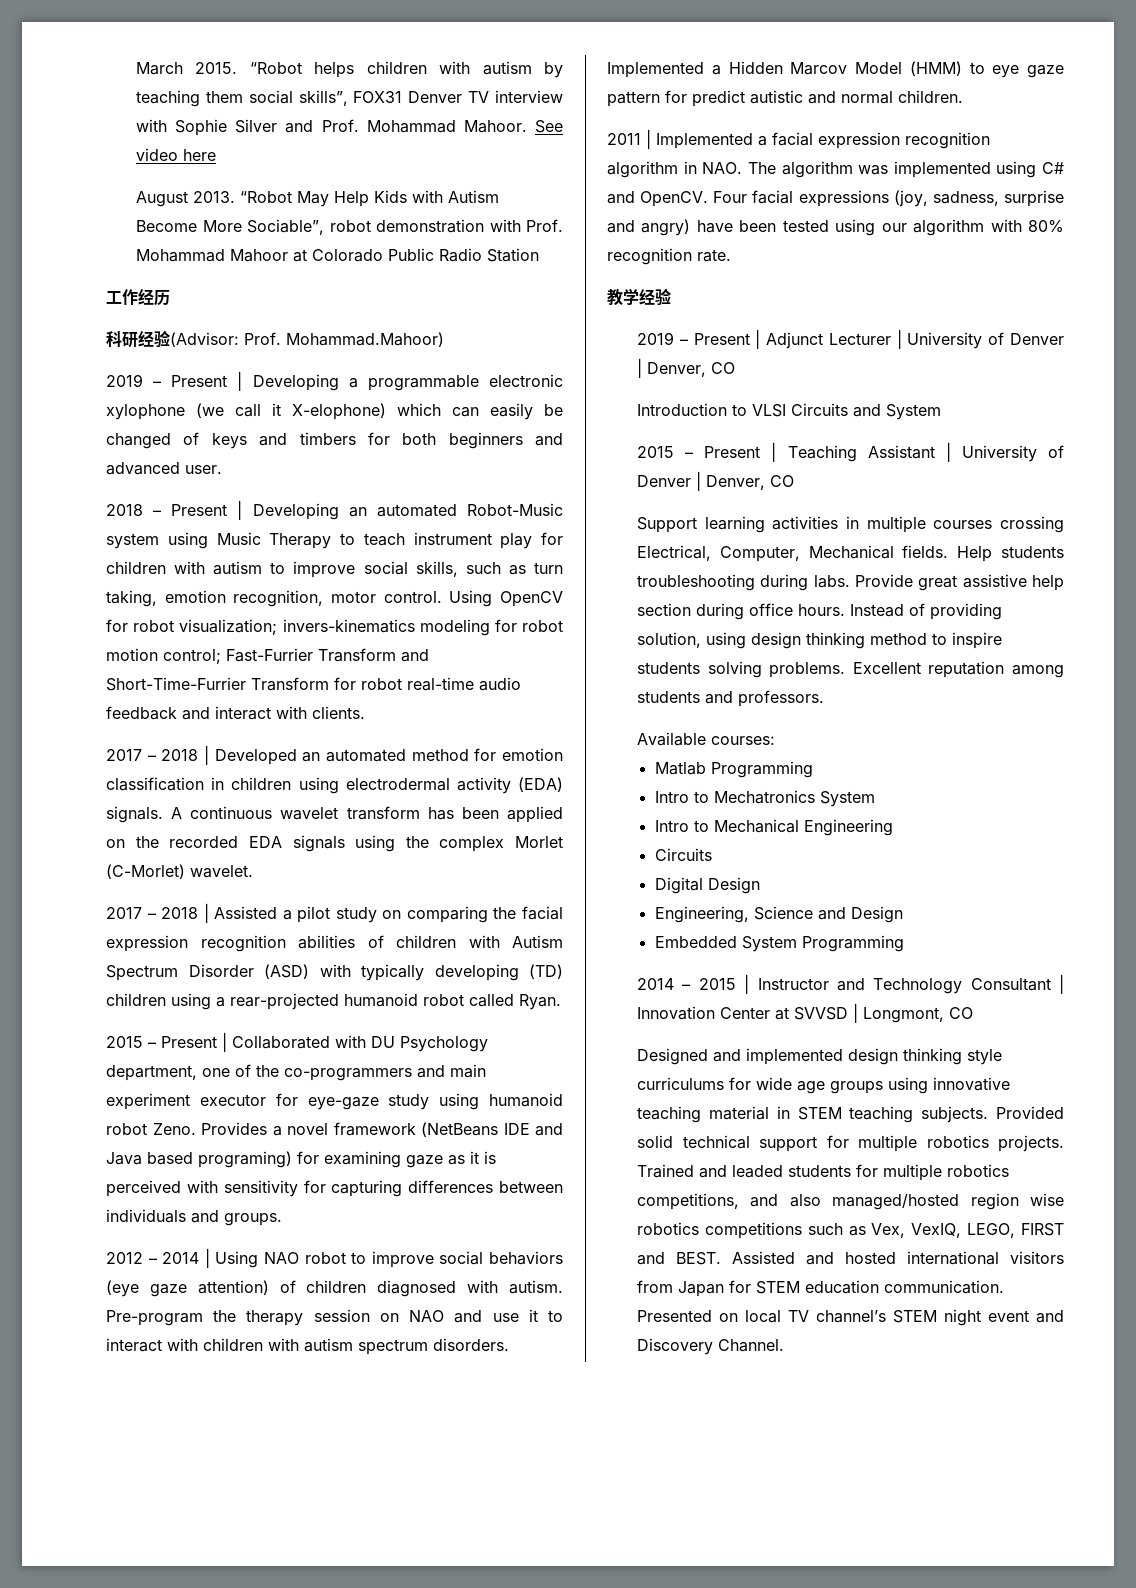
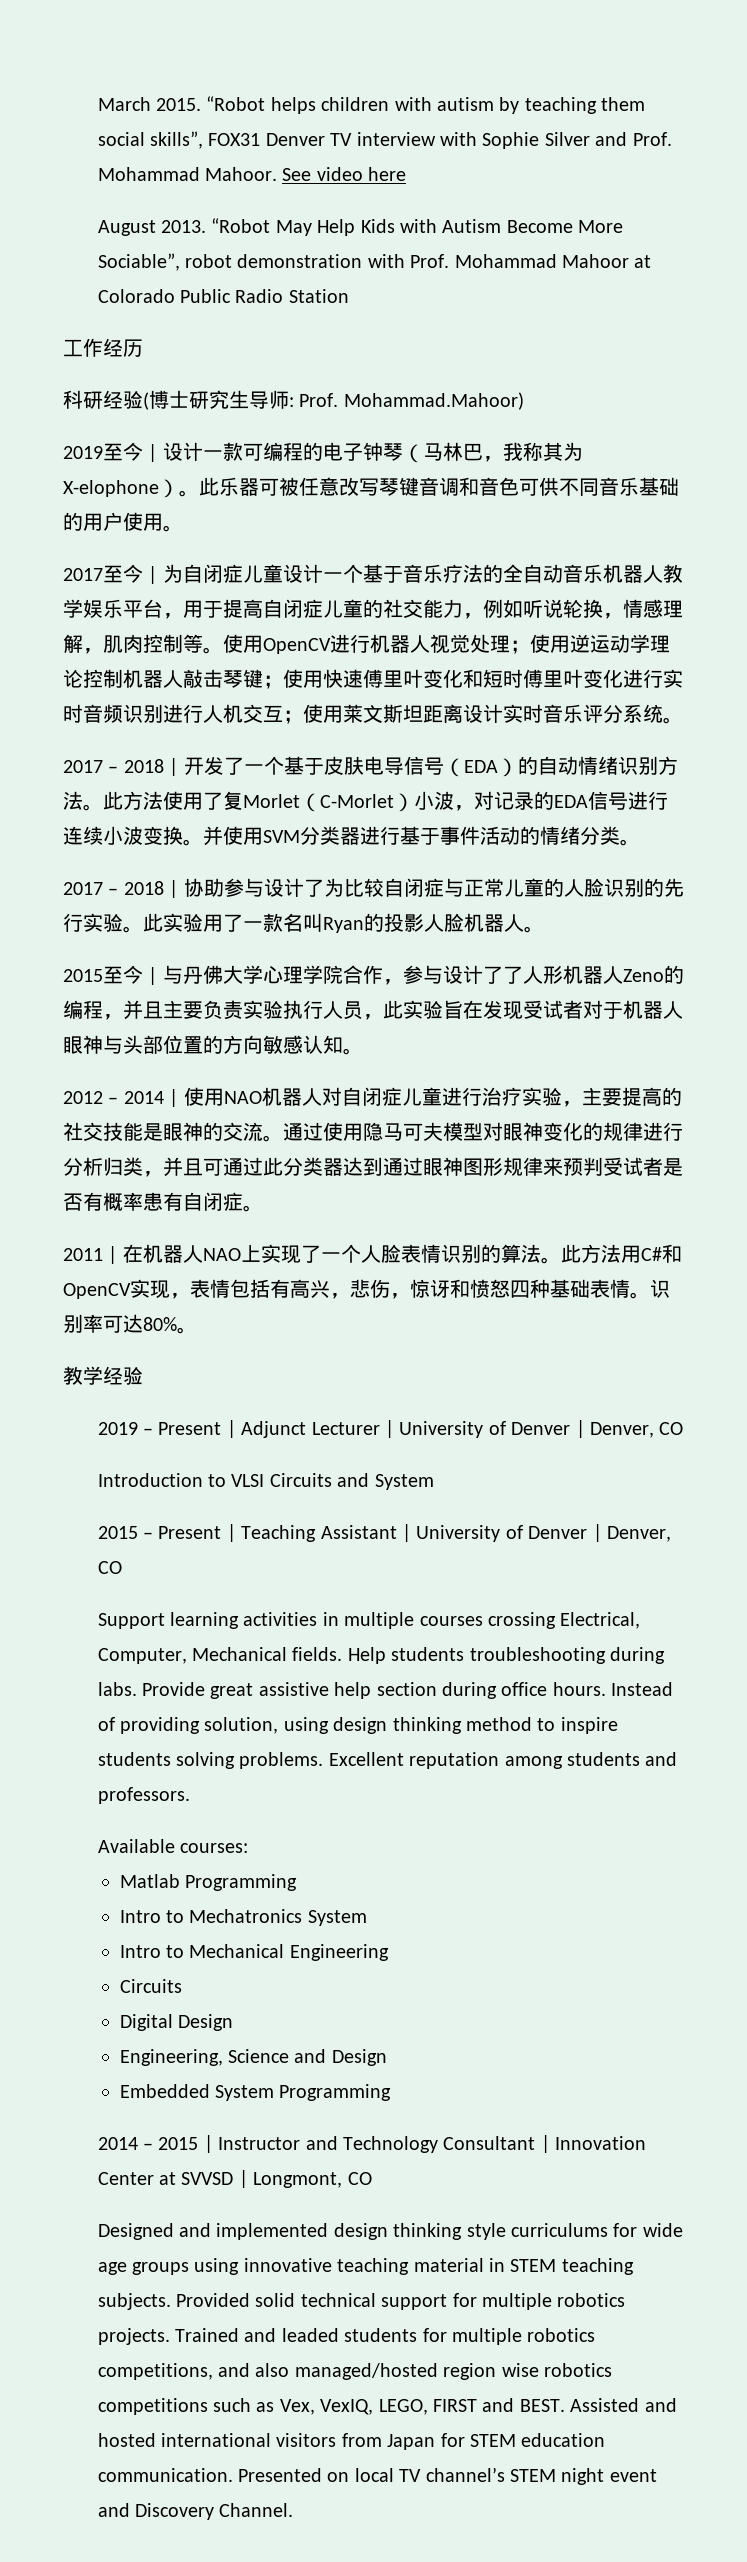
[170,332,444,347] [106,371,563,391] [106,403,563,420] [106,432,563,449] [106,462,222,475] [106,500,563,520] [106,532,563,549] [106,561,563,578] [106,590,563,607] [106,619,563,636] [106,648,429,664] [106,677,521,691] [106,706,365,720] [106,745,563,765] [106,777,563,794] [106,806,563,823] [106,835,563,852] [106,864,253,879] [106,903,563,923] [106,935,563,952] [106,964,563,981] [106,993,561,1010] [106,1032,488,1052] [106,1064,486,1081] [106,1093,563,1110] [106,1122,563,1137] [106,1151,496,1168] [106,1180,563,1197] [106,1209,282,1226] [106,1248,563,1268] [106,1280,563,1297] [106,1309,563,1326] [106,1338,509,1355] [607,61,1064,78] [607,90,963,107] [607,129,990,149] [607,161,1064,178] [607,190,1064,207] [607,219,1064,236] [607,248,731,265] (Advisor: Prof. Mohammad.Mahoor) // 2019 – Present | Developing a programmable electronic xylophone (we call it X-elophone) which can easily be changed of keys and timbers for both beginners and advanced user. // 2018 – Present | Developing an automated Robot-Music system using Music Therapy to teach instrument play for children with autism to improve social skills, such as turn taking, emotion recognition, motor control. Using OpenCV for robot visualization; invers-kinematics modeling for robot motion control; Fast-Furrier Transform and Short-Time-Furrier Transform for robot real-time audio feedback and interact with clients. // 2017 – 2018 | Developed an automated method for emotion classification in children using electrodermal activity (EDA) signals. A continuous wavelet transform has been applied on the recorded EDA signals using the complex Morlet (C-Morlet) wavelet. // 2017 – 2018 | Assisted a pilot study on comparing the facial expression recognition abilities of children with Autism Spectrum Disorder (ASD) with typically developing (TD) children using a rear-projected humanoid robot called Ryan. // 2015 – Present | Collaborated with DU Psychology department, one of the co-programmers and main experiment executor for eye-gaze study using humanoid robot Zeno. Provides a novel framework (NetBeans IDE and Java based programing) for examining gaze as it is perceived with sensitivity for capturing differences between individuals and groups. // 2012 – 2014 | Using NAO robot to improve social behaviors (eye gaze attention) of children diagnosed with autism. Pre-program the therapy session on NAO and use it to interact with children with autism spectrum disorders. Implemented a Hidden Marcov Model (HMM) to eye gaze pattern for predict autistic and normal children. // 2011 | Implemented a facial expression recognition algorithm in NAO. The algorithm was implemented using C# and OpenCV. Four facial expressions (joy, sadness, surprise and angry) have been tested using our algorithm with 80% recognition rate. -> [143,390,524,410] [63,442,583,463] [63,477,679,498] [63,512,183,532] [63,564,683,584] [63,599,683,619] [63,634,670,654] [63,669,683,689] [63,704,683,724] [63,756,678,777] [63,791,668,812] [63,826,640,846] [63,878,684,898] [63,913,544,933] [63,965,684,985] [63,1000,683,1020] [63,1035,363,1055] [63,1087,682,1107] [63,1122,683,1142] [63,1157,683,1177] [63,1192,263,1212] [63,1244,682,1264] [63,1279,670,1299] [63,1314,197,1334] (博士研究生导师: Prof. Mohammad.Mahoor) // 2019至今 | 设计一款可编程的电子钟琴（马林巴，我称其为X-elophone）。此乐器可被任意改写琴键音调和音色可供不同音乐基础的用户使用。 // 2017至今 | 为自闭症儿童设计一个基于音乐疗法的全自动音乐机器人教学娱乐平台，用于提高自闭症儿童的社交能力，例如听说轮换，情感理解，肌肉控制等。使用OpenCV进行机器人视觉处理；使用逆运动学理论控制机器人敲击琴键；使用快速傅里叶变化和短时傅里叶变化进行实时音频识别进行人机交互；使用莱文斯坦距离设计实时音乐评分系统。 // 2017 – 2018 | 开发了一个基于皮肤电导信号（EDA）的自动情绪识别方法。此方法使用了复Morlet（C-Morlet）小波，对记录的EDA信号进行连续小波变换。并使用SVM分类器进行基于事件活动的情绪分类。 // 2017 – 2018 | 协助参与设计了为比较自闭症与正常儿童的人脸识别的先行实验。此实验用了一款名叫Ryan的投影人脸机器人。 // 2015至今 | 与丹佛大学心理学院合作，参与设计了了人形机器人Zeno的编程，并且主要负责实验执行人员，此实验旨在发现受试者对于机器人眼神与头部位置的方向敏感认知。 // 2012 – 2014 | 使用NAO机器人对自闭症儿童进行治疗实验，主要提高的社交技能是眼神的交流。通过使用隐马可夫模型对眼神变化的规律进行分析归类，并且可通过此分类器达到通过眼神图形规律来预判受试者是否有概率患有自闭症。 // 2011 | 在机器人NAO上实现了一个人脸表情识别的算法。此方法用C#和OpenCV实现，表情包括有高兴，悲伤，惊讶和愤怒四种基础表情。识别率可达80%。

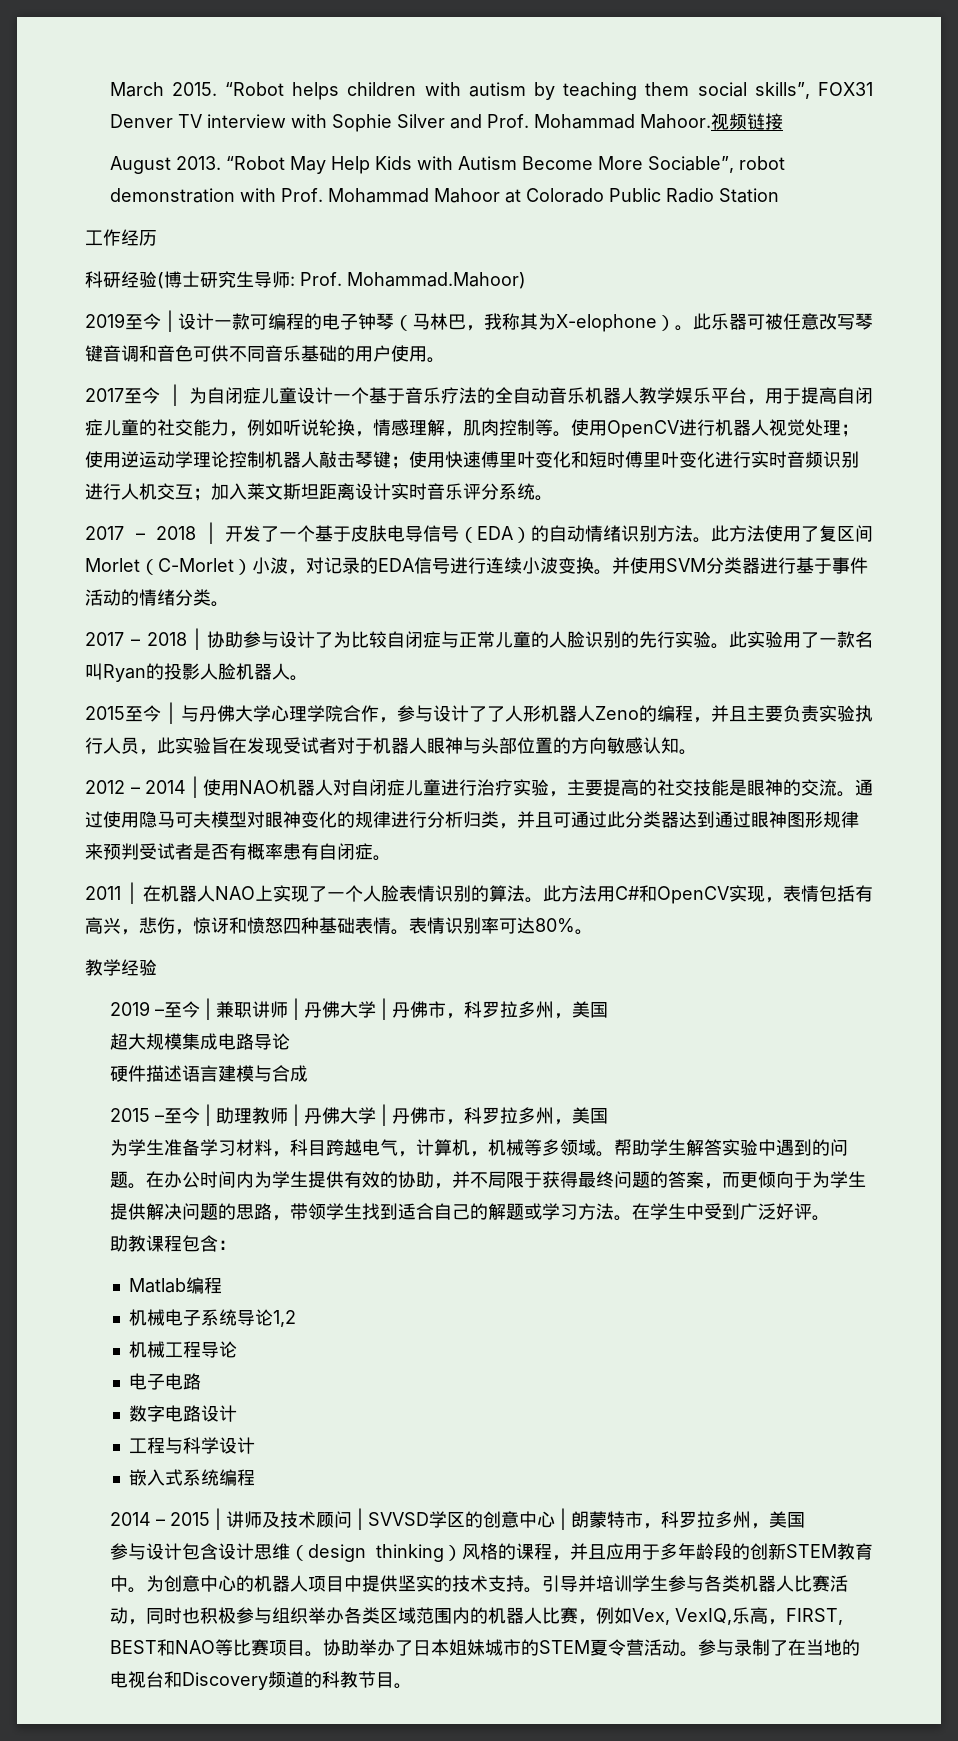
[282,167,407,181] See video here -> [710,113,783,130] 视频链接
[303,704,343,723] 使用 -> [211,483,247,500] 加入
(243, 800) none -> [837,525,873,542] 区间
(650, 1295) none -> [409,917,445,934] 表情
[158,1420,684,1438] [97,1473,434,1490] [97,1524,671,1542] [97,1561,122,1574] [97,1612,641,1629] [97,1647,665,1664] [97,1682,674,1699] [97,1717,618,1734] [97,1752,678,1769] [97,1787,190,1804] [97,1839,248,1853] [119,1874,297,1891] [119,1909,367,1926] [119,1944,389,1961] [119,1979,182,1993] [119,2014,233,2031] [119,2049,387,2066] [119,2084,392,2101] [97,2135,647,2153] [97,2170,372,2188] [97,2223,683,2240] [97,2258,634,2275] [97,2293,626,2310] [97,2328,596,2345] [97,2363,612,2380] [97,2398,677,2415] [97,2433,606,2450] [97,2467,657,2485] [97,2503,294,2520] Present | Adjunct Lecturer | University of Denver | Denver, CO // Introduction to VLSI Circuits and System // 2015 – Present | Teaching Assistant | University of Denver | Denver, CO // Support learning activities in multiple courses crossing Electrical, Computer, Mechanical fields. Help students troubleshooting during labs. Provide great assistive help section during office hours. Instead of providing solution, using design thinking method to inspire students solving problems. Excellent reputation among students and professors. // Available courses: // Matlab Programming // Intro to Mechatronics System // Intro to Mechanical Engineering // Circuits // Digital Design // Engineering, Science and Design // Embedded System Programming // 2014 – 2015 | Instructor and Technology Consultant | Innovation Center at SVVSD | Longmont, CO // Designed and implemented design thinking style curriculums for wide age groups using innovative teaching material in STEM teaching subjects. Provided solid technical support for multiple robotics projects. Trained and leaded students for multiple robotics competitions, and also managed/hosted region wise robotics competitions such as Vex, VexIQ, LEGO, FIRST and BEST. Assisted and hosted international visitors from Japan for STEM education communication. Presented on local TV channel’s STEM night event and Discovery Channel. -> [163,998,608,1020] [109,1033,290,1050] [109,1065,308,1082] [109,1104,608,1126] [109,1139,848,1157] [109,1171,866,1189] [109,1203,830,1221] [109,1235,236,1252] [129,1277,223,1294] [129,1309,297,1327] [129,1341,238,1358] [129,1373,202,1390] [129,1405,238,1422] [129,1437,256,1454] [129,1469,256,1486] [109,1508,805,1530] [109,1543,873,1562] [109,1575,848,1593] [109,1607,843,1625] [109,1639,860,1657] [109,1671,412,1690] 至今 | 兼职讲师 | 丹佛大学 | 丹佛市，科罗拉多州，美国 // 超大规模集成电路导论 // 硬件描述语言建模与合成 // 2015 –至今 | 助理教师 | 丹佛大学 | 丹佛市，科罗拉多州，美国 // 为学生准备学习材料，科目跨越电气，计算机，机械等多领域。帮助学生解答实验中遇到的问题。在办公时间内为学生提供有效的协助，并不局限于获得最终问题的答案，而更倾向于为学生提供解决问题的思路，带领学生找到适合自己的解题或学习方法。在学生中受到广泛好评。 // 助教课程包含： // Matlab编程 // 机械电子系统导论1,2 // 机械工程导论 // 电子电路 // 数字电路设计 // 工程与科学设计 // 嵌入式系统编程 // 2014 – 2015 | 讲师及技术顾问 | SVVSD学区的创意中心 | 朗蒙特市，科罗拉多州，美国 // 参与设计包含设计思维（design thinking）风格的课程，并且应用于多年龄段的创新STEM教育中。为创意中心的机器人项目中提供坚实的技术支持。引导并培训学生参与各类机器人比赛活动，同时也积极参与组织举办各类区域范围内的机器人比赛，例如Vex, VexIQ,乐高，FIRST, BEST和NAO等比赛项目。协助举办了日本姐妹城市的STEM夏令营活动。参与录制了在当地的电视台和Discovery频道的科教节目。

